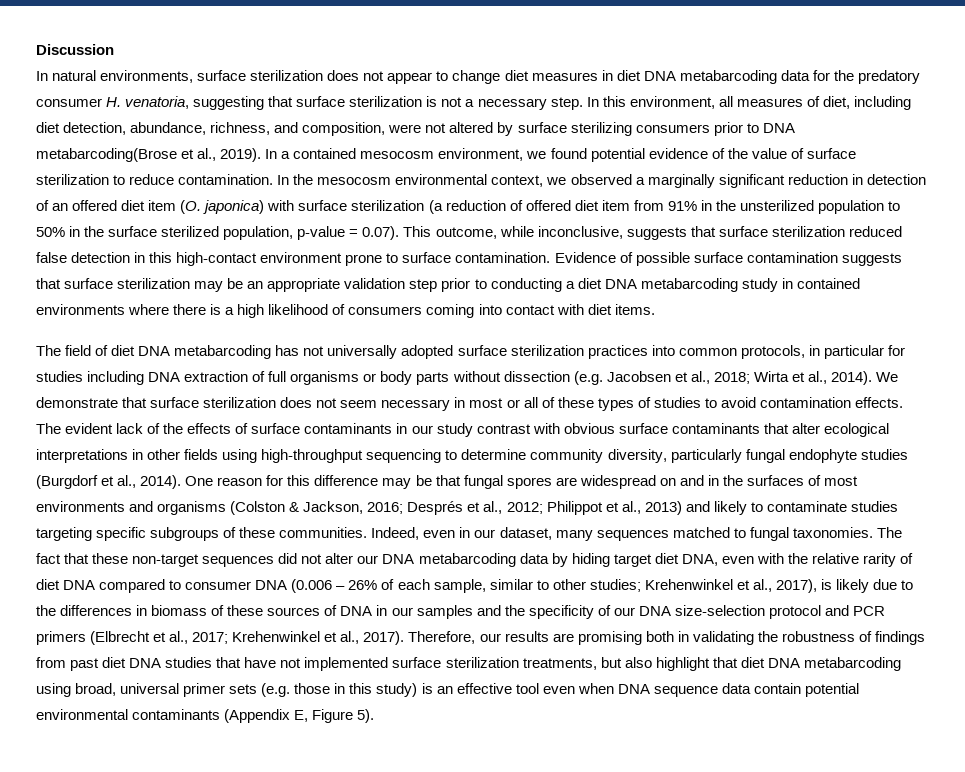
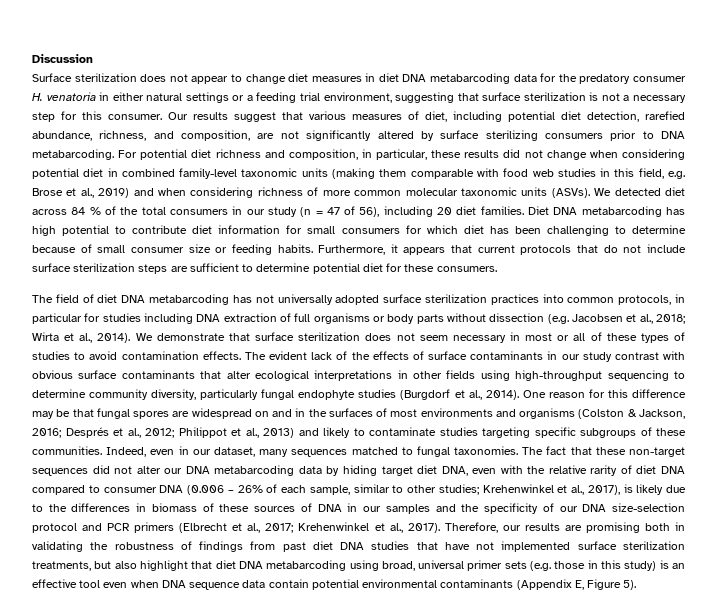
[36,70,247,83] In natural environments, surface -> [32,73,72,82] Surface
[125,96,190,109] venatoria, -> [46,92,392,103] venatoria in either natural settings or a feeding trial environment,
[550,96,733,110] step. In this environment, all -> [32,111,346,122] step for this consumer. Our results suggest that various
(911, 103) none -> [508,111,555,122] potential
(127, 128) none -> [645,111,685,120] rarefied
[388,123,447,133] were not -> [257,130,372,141] are not significantly
[36,148,856,162] [36,174,926,188] [36,200,901,214] [36,226,902,240] [36,252,902,266] [36,278,860,292] [36,304,655,318] metabarcoding(Brose et al., 2019). In a contained mesocosm environment, we found potential evidence of the value of surface sterilization to reduce contamination. In the mesocosm environmental context, we observed a marginally significant reduction in detection of an offered diet item (O. japonica) with surface sterilization (a reduction of offered diet item from 91% in the unsterilized population to 50% in the surface sterilized population, p-value = 0.07). This outcome, while inconclusive, suggests that surface sterilization reduced false detection in this high-contact environment prone to surface contamination. Evidence of possible surface contamination suggests that surface sterilization may be an appropriate validation step prior to conducting a diet DNA metabarcoding study in contained environments where there is a high likelihood of consumers coming into contact with diet items. -> [32,149,685,160] [32,168,685,179] [32,187,685,198] [32,206,686,217] [32,225,686,236] [32,244,686,255] [32,263,497,274] metabarcoding. For potential diet richness and composition, in particular, these results did not change when considering potential diet in combined family-level taxonomic units (making them comparable with food web studies in this field, e.g. Brose et al., 2019) and when considering richness of more common molecular taxonomic units (ASVs). We detected diet across 84 % of the total consumers in our study (n = 47 of 56), including 20 diet families. Diet DNA metabarcoding has high potential to contribute diet information for small consumers for which diet has been challenging to determine because of small consumer size or feeding habits. Furthermore, it appears that current protocols that do not include surface sterilization steps are sufficient to determine potential diet for these consumers.

